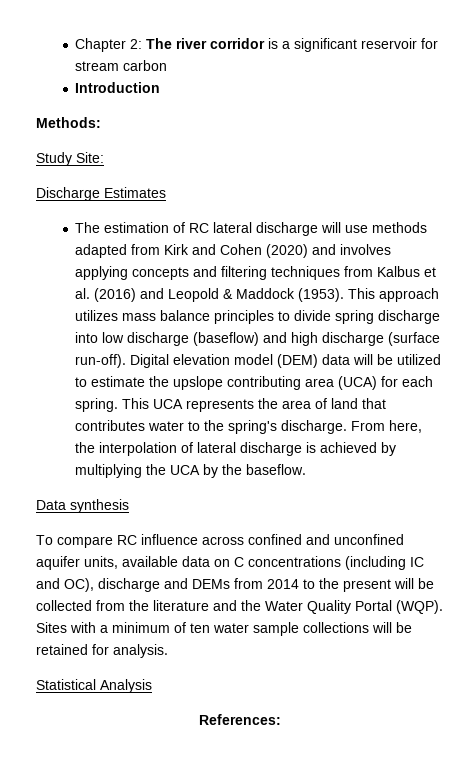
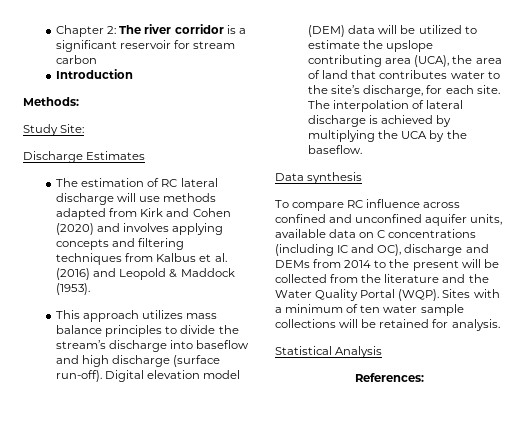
(345, 295) none -> (91, 289) //
[335,310,441,324] [75,332,260,346] spring discharge into low discharge (baseflow) -> [218,325,239,334] [56,340,250,352] the stream’s discharge into baseflow
[338,376,434,390] [75,398,255,412] (UCA) for each spring. This UCA represents -> [414,55,450,67] (UCA),
[228,420,423,434] [75,442,96,453] spring's discharge. From here, the -> [331,85,500,97] [308,100,331,109] site’s discharge, for each site. The

